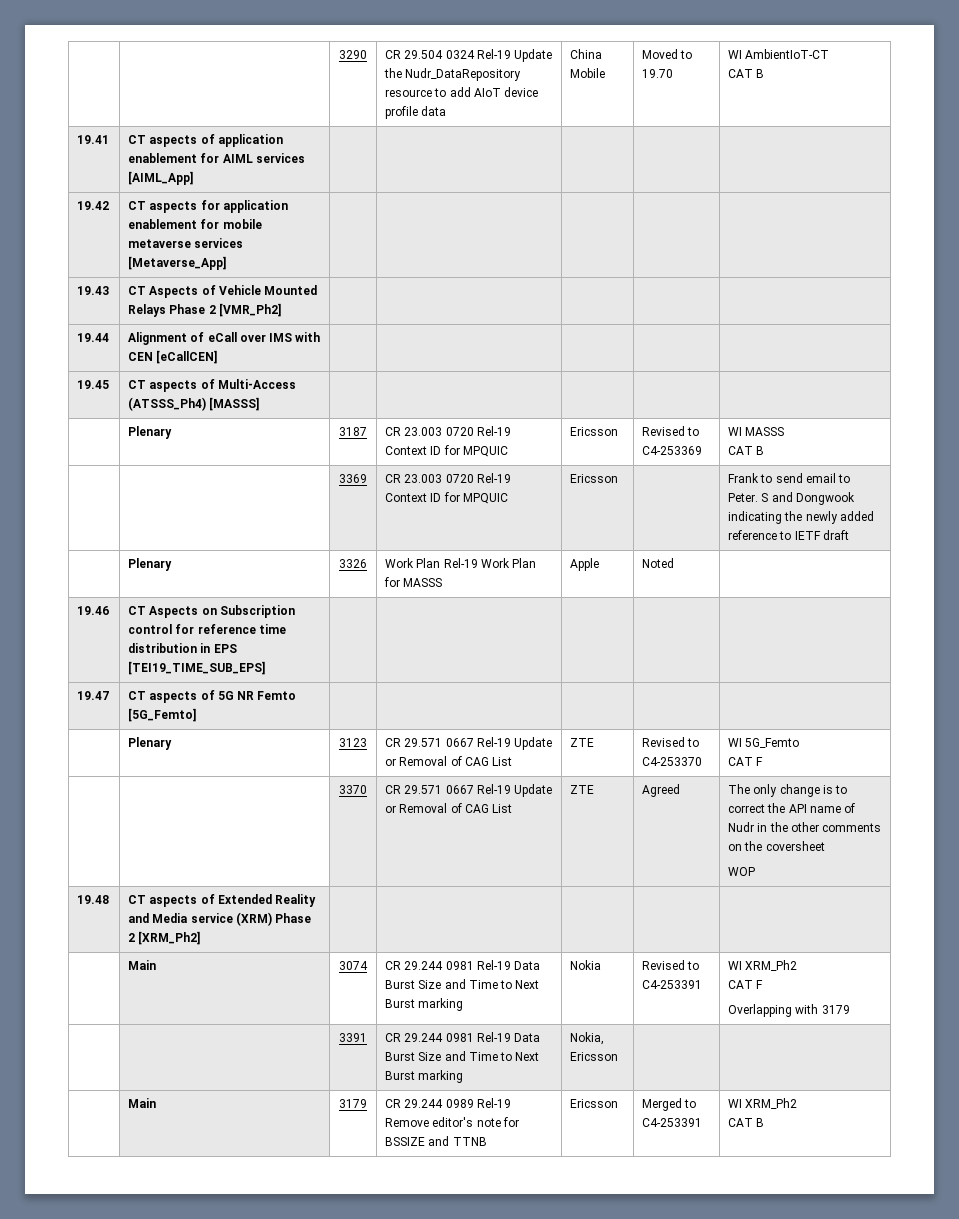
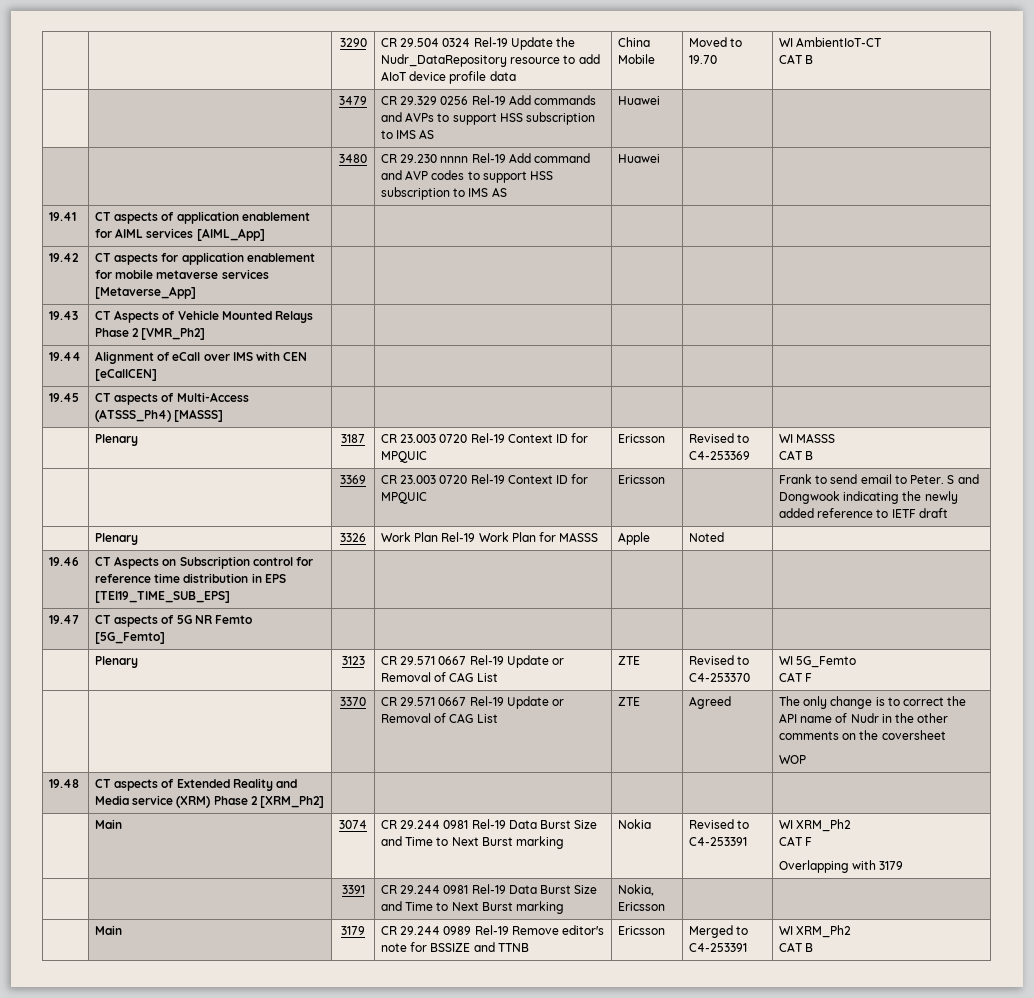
(765, 73) none -> [339,96,367,105] [380,95,597,105] [380,112,596,125] [380,129,435,139] [617,96,660,105] [339,154,367,163] [380,153,591,163] [380,170,554,183] [380,187,507,200] [617,154,660,163] // | | 3479 | CR 29.329 0256 Rel-19 Add commands and AVPs to support HSS subscription to IMS AS | Huawei | | // | | 3480 | CR 29.230 nnnn Rel-19 Add command and AVP codes to support HSS subscription to IMS AS | Huawei | |

